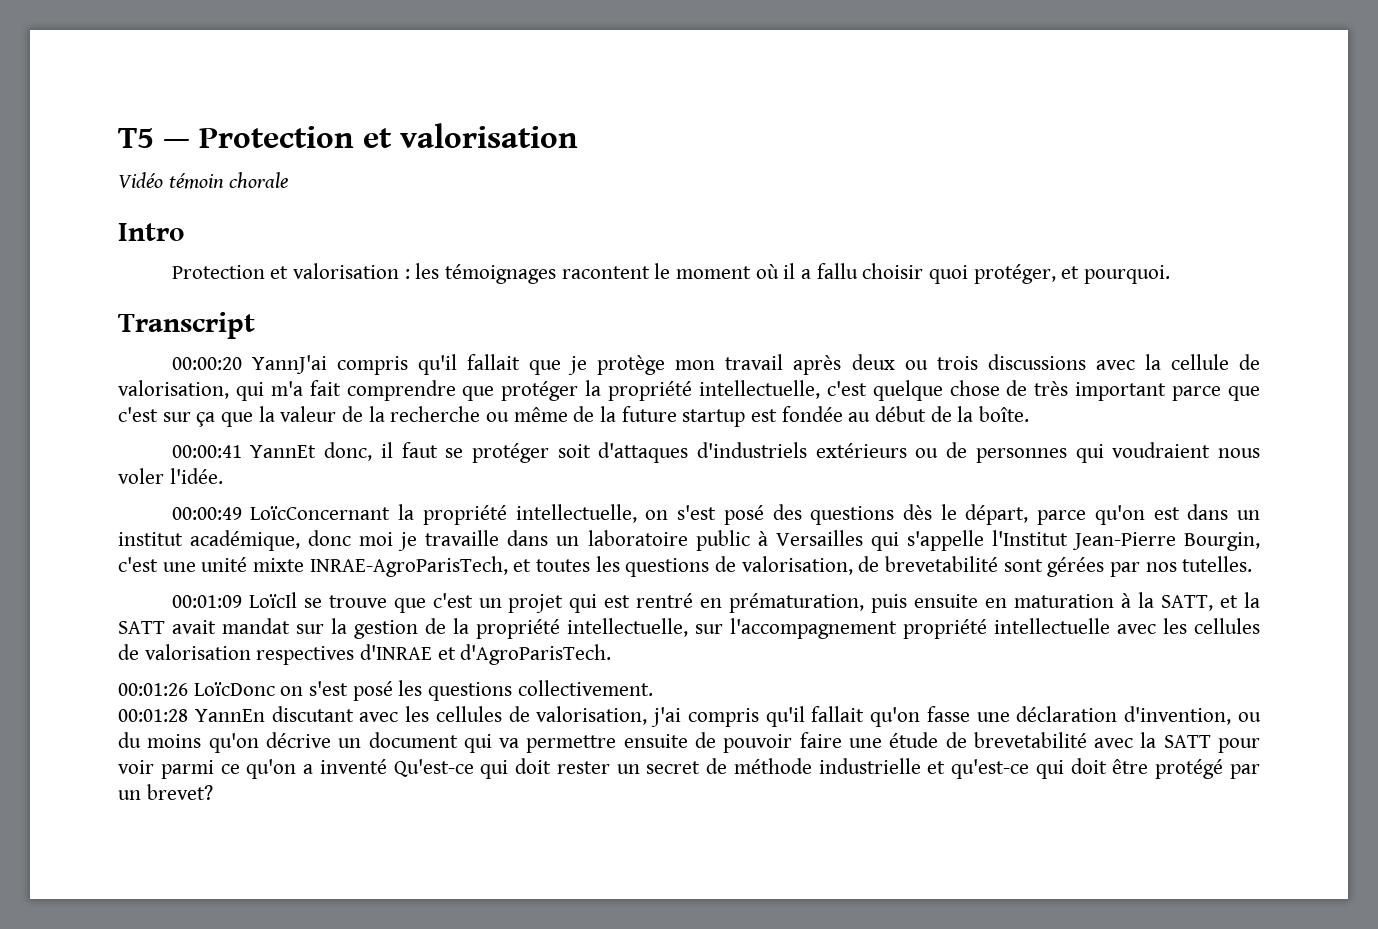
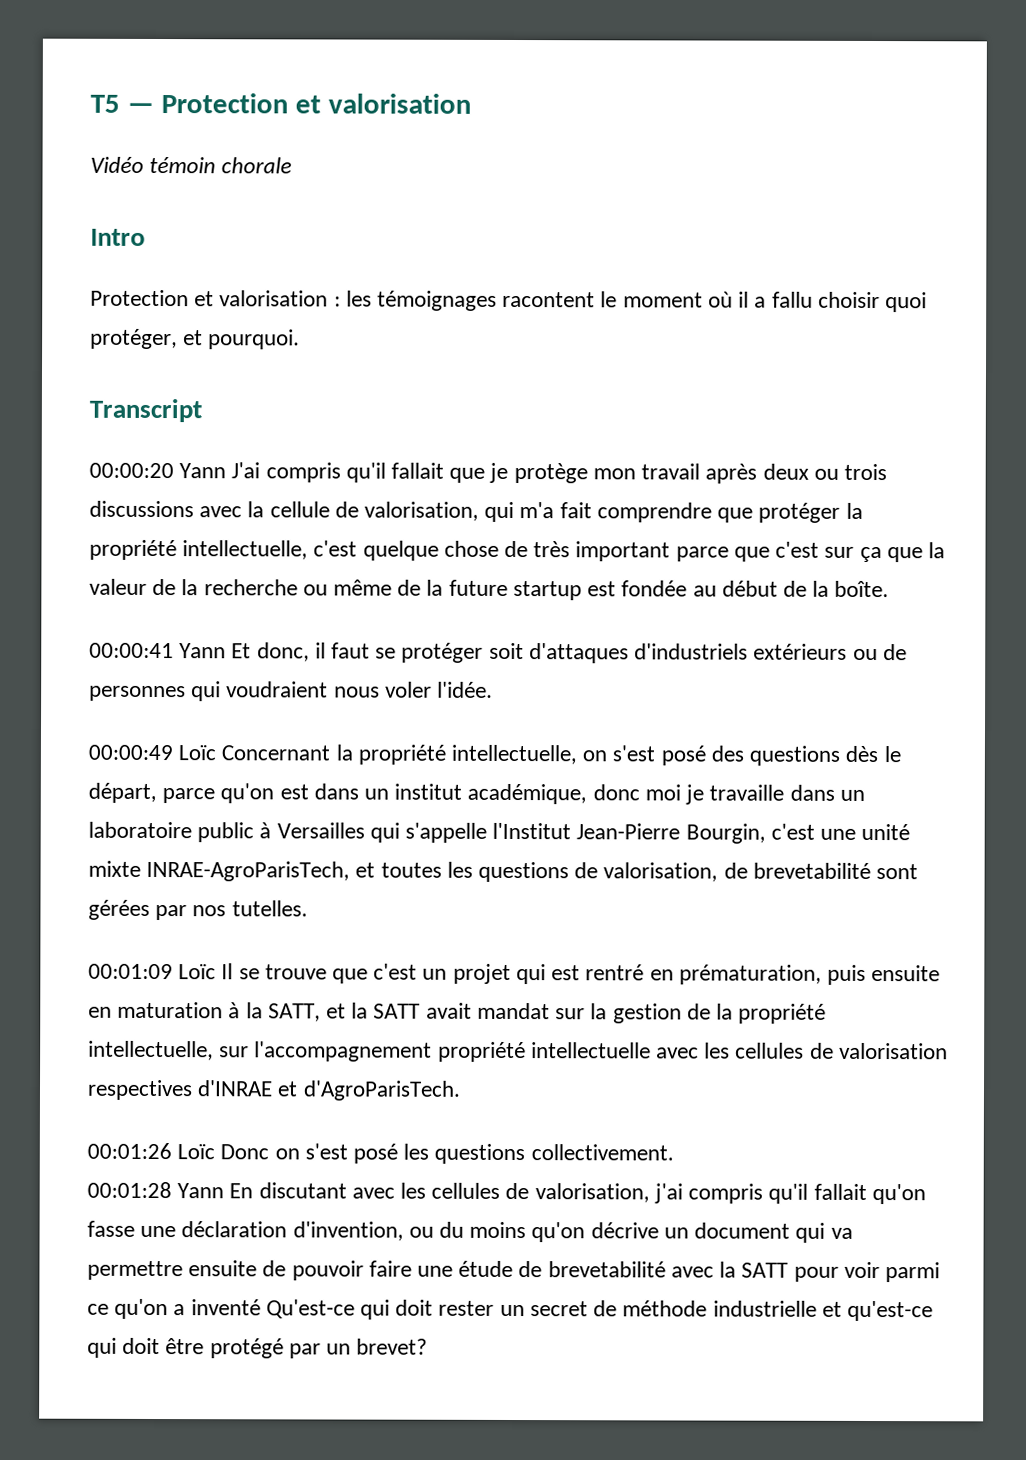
[251,355,327,374] YannJ'ai -> [179,462,261,479] Yann J'ai
[250,445,317,458] YannEt -> [179,643,252,659] Yann Et
[250,506,391,520] LoïcConcernant -> [178,745,331,761] Loïc Concernant
[248,592,297,608] LoïcIl -> [178,963,234,980] Loïc Il
[193,682,275,696] LoïcDonc -> [177,1144,270,1160] Loïc Donc
[194,709,265,722] YannEn -> [177,1183,254,1199] Yann En

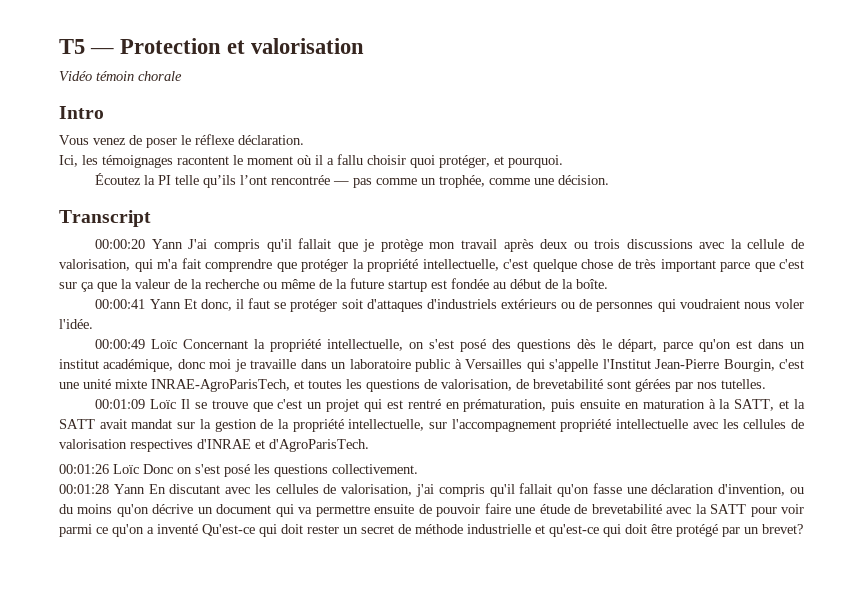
[90,289,341,307] Protection et valorisation : -> [59,134,304,148] [59,155,78,167] Vous venez de poser le réflexe déclaration. // Ici,
(301, 339) none -> [95,173,610,188] // Écoutez la PI telle qu’ils l’ont rencontrée — pas comme un trophée, comme une décision.

